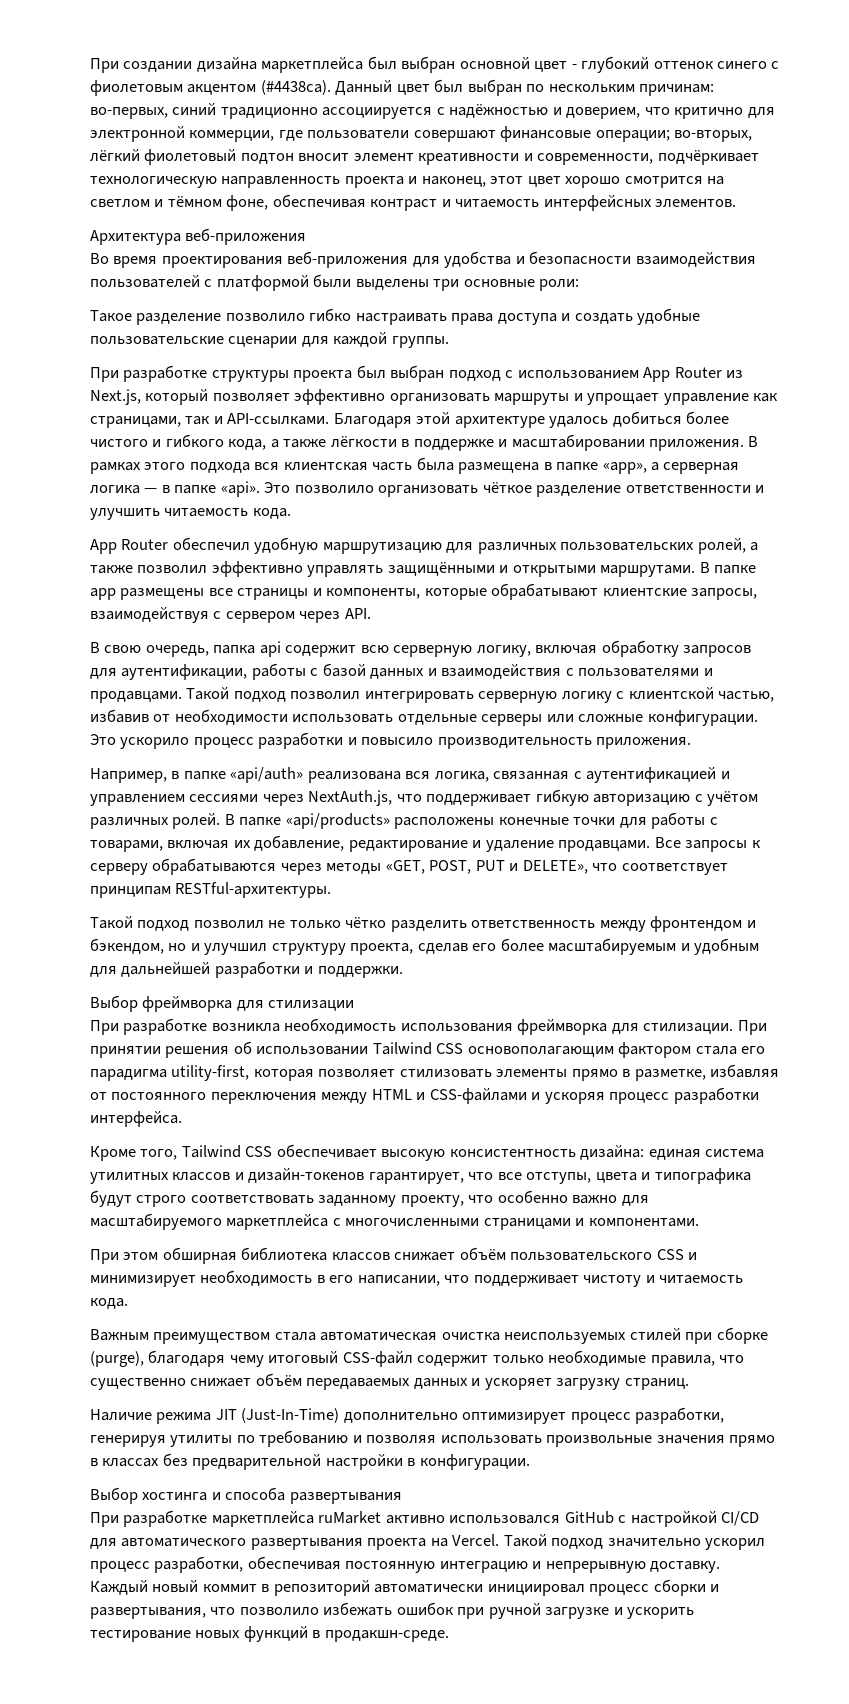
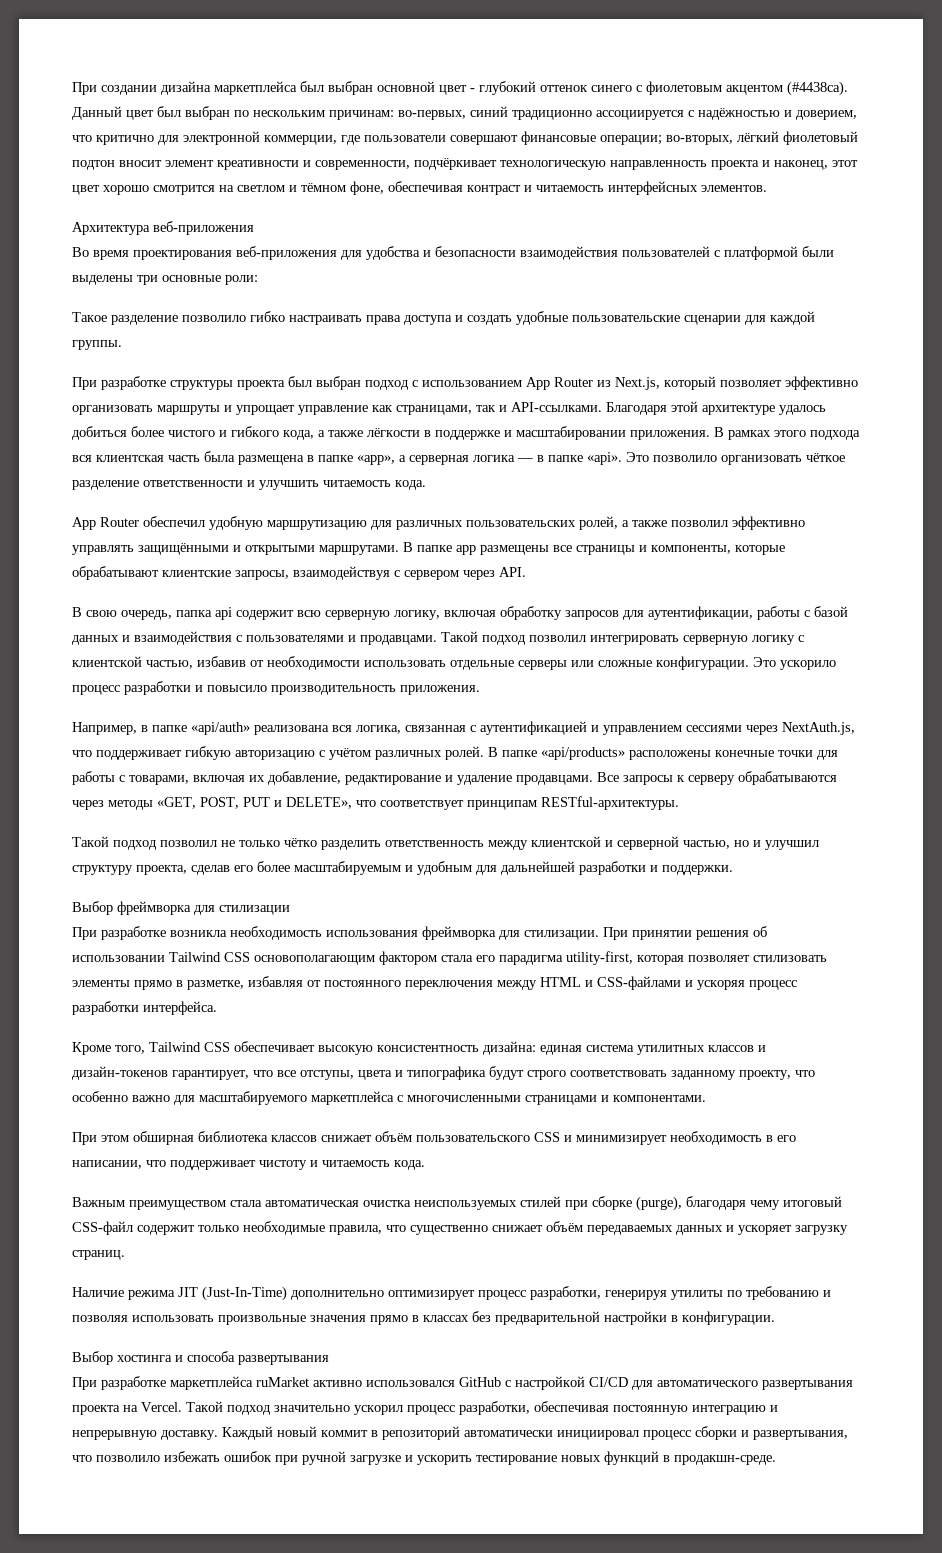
[650,916,756,932] [90,938,164,954] фронтендом и бэкендом, -> [531,836,730,850] клиентской и серверной частью,

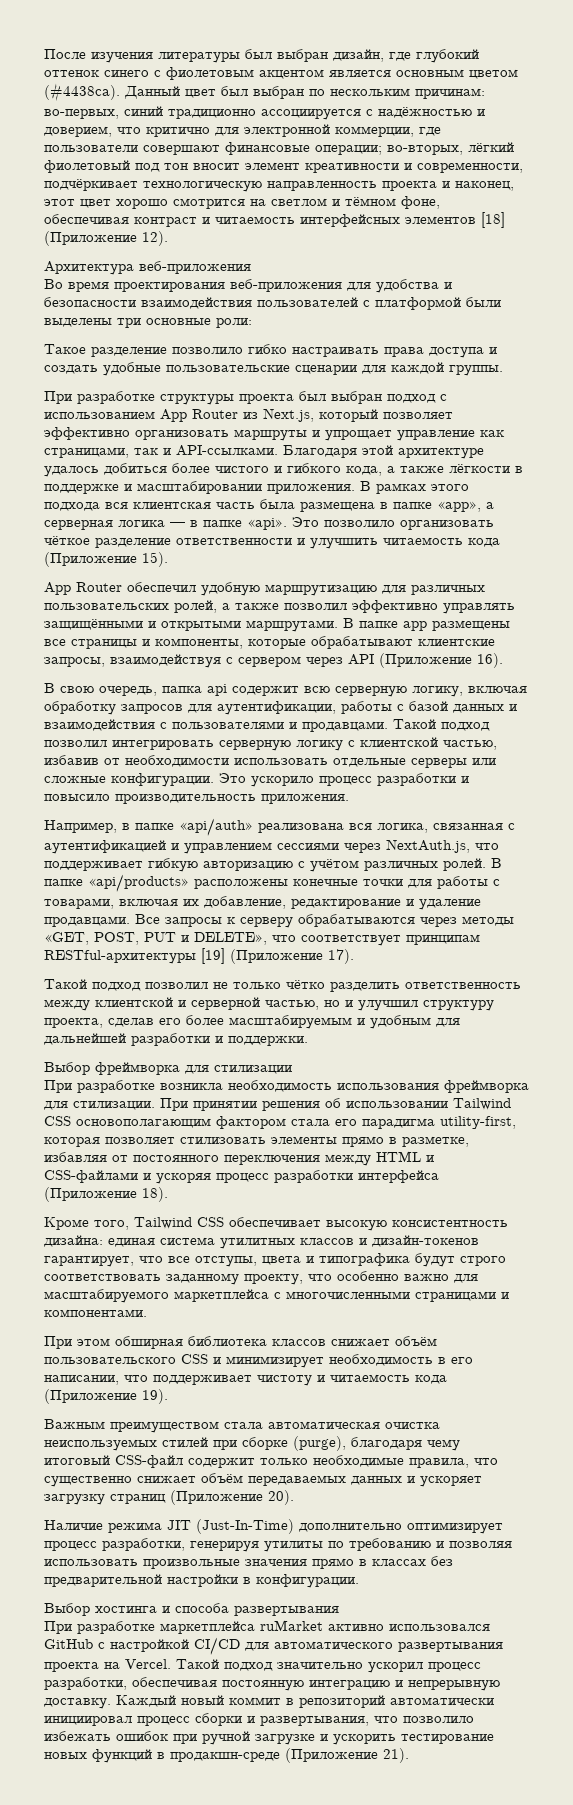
[72,81,475,95] При создании дизайна маркетплейса был выбран основной цвет - -> [44,49,411,63] После изучения литературы был выбран дизайн, где
(783, 90) none -> [329,69,518,79] является основным цветом
[72,160,115,170] подтон -> [135,163,188,172] под тон
[701,185,767,192] элементов. -> [405,212,505,228] [44,231,168,246] элементов [18] (Приложение 12).
[395,480,426,490] кода. -> [468,538,500,547] [44,552,168,567] кода (Приложение 15).
[499,567,526,577] API. -> [348,653,503,668] API (Приложение 16).
[541,796,679,810] RESTful-архитектуры. -> [44,948,354,964] RESTful-архитектуры [19] (Приложение 17).
[143,1001,217,1015] интерфейса. -> [358,1170,439,1183] [44,1187,168,1202] интерфейса (Приложение 18).
[394,1160,425,1170] кода. -> [415,1375,447,1384] [44,1389,168,1404] кода (Приложение 19).
[72,1250,125,1260] страниц. -> [110,1490,294,1505] страниц (Приложение 20).
[674,1455,776,1465] продакшн-среде. -> [170,1748,409,1763] продакшн-среде (Приложение 21).

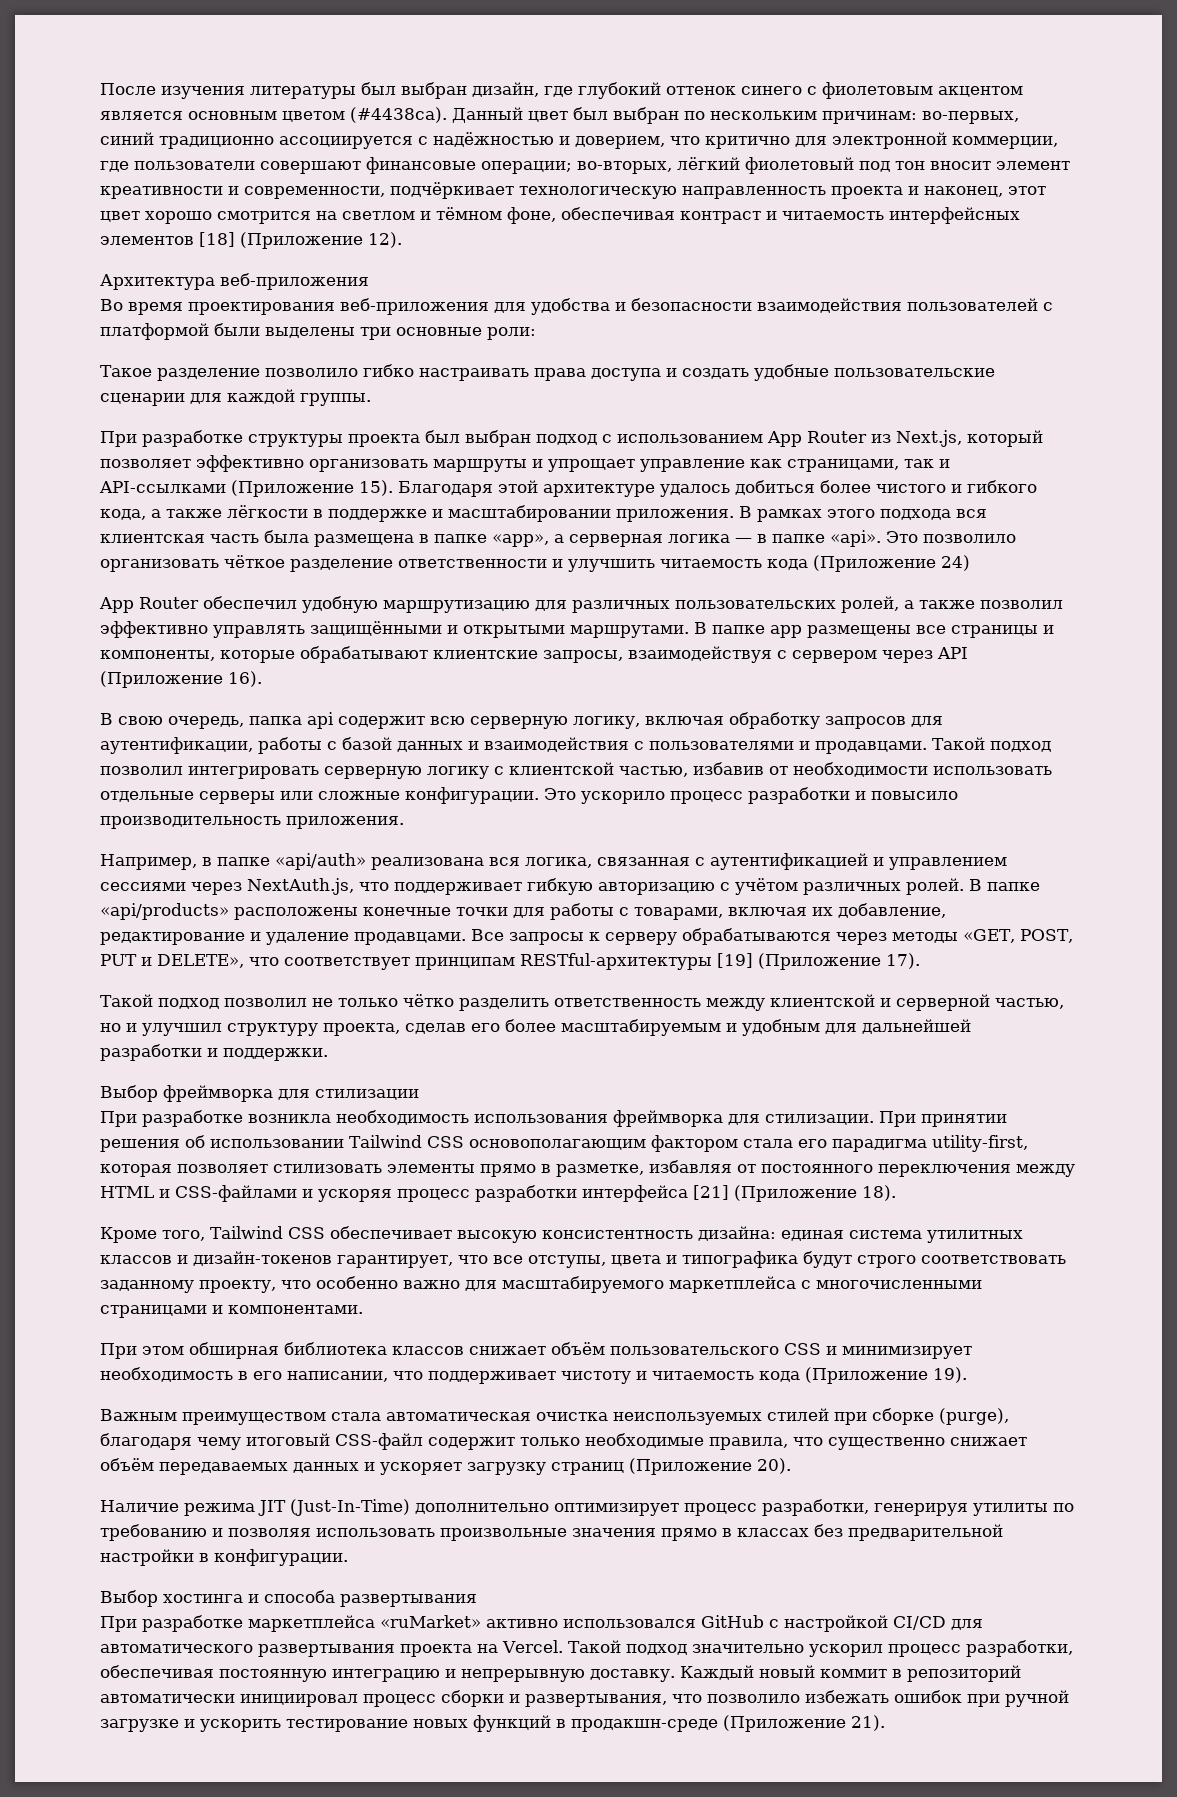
[176,445,278,456] API-ссылками. -> [99,480,393,497] API-ссылками (Приложение 15).
[142,552,168,567] 15). -> [941,555,970,571] 24)
(439, 1176) none -> [693,1185,729,1200] [21]
[260,1620,323,1631] ruMarket -> [380,1615,481,1628] «ruMarket»

